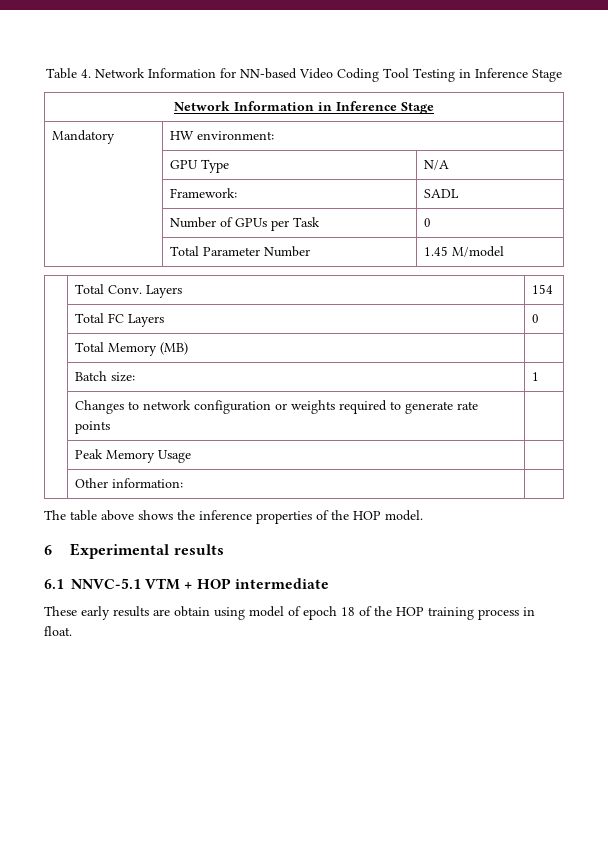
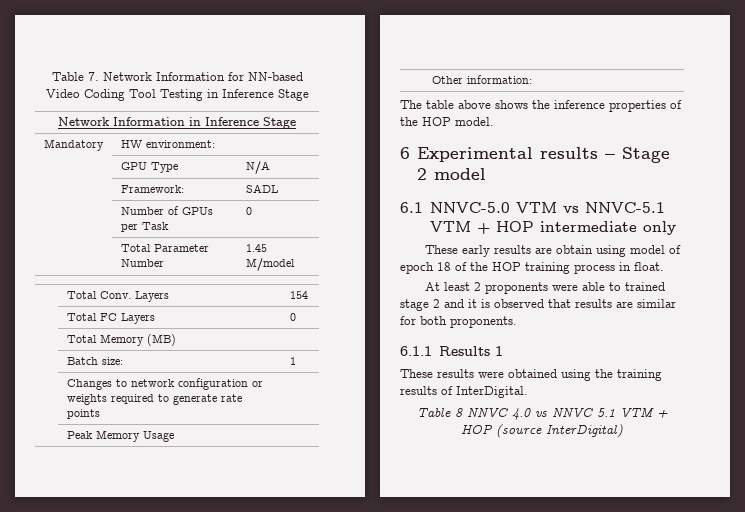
[46,68,91,79] Table 4. -> [51,72,99,81] Table 7.
[44,579,64,589] // 6.1 -> [604,147,670,163] [416,168,486,180] [400,202,579,213] – Stage 2 model // 6.1 NNVC-5.0 VTM vs
(329, 583) none -> [642,221,676,235] only
(72, 631) none -> [425,282,666,294] [400,299,676,311] [400,316,517,328] [400,346,503,356] [400,369,662,381] [400,386,528,398] [416,407,668,420] [461,424,623,438] // At least 2 proponents were able to trained stage 2 and it is observed that results are similar for both proponents. // 6.1.1 Results 1 // These results were obtained using the training results of InterDigital. // Table 8 NNVC 4.0 vs NNVC 5.1 VTM + HOP (source InterDigital)

